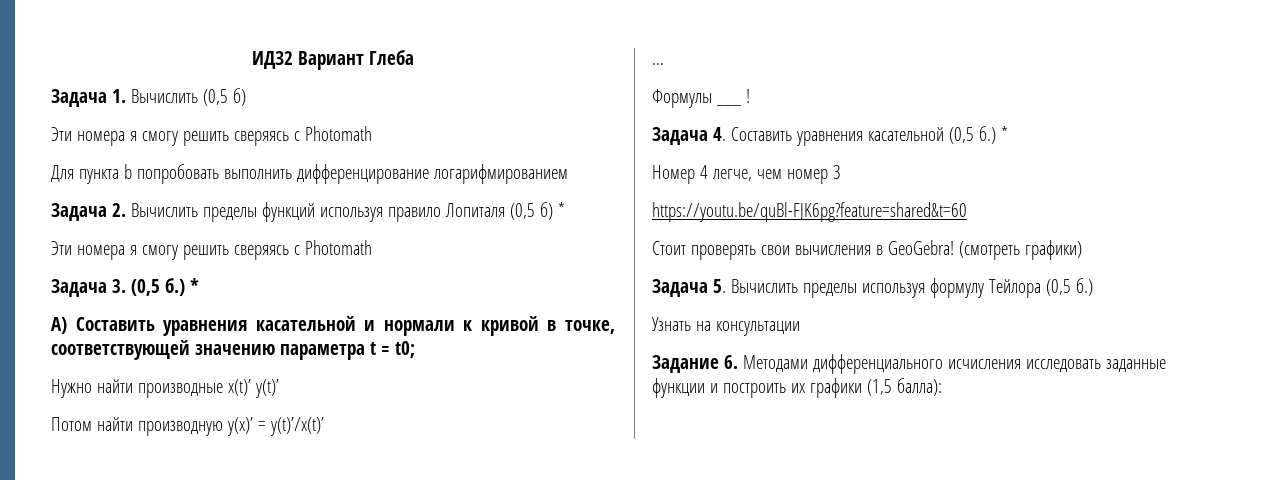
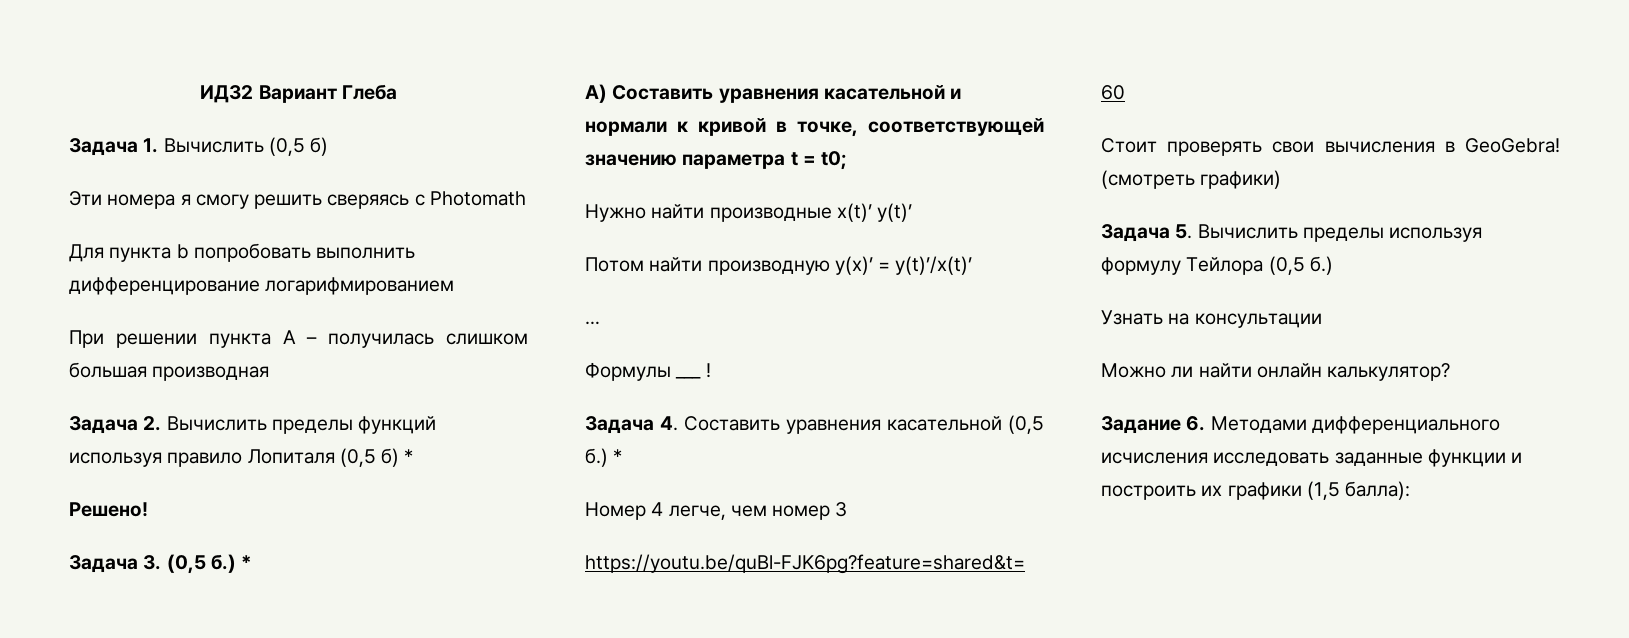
(568, 174) none -> [69,330,528,348] [69,362,270,381] // При решении пункта А – получилась слишком большая производная
[51,240,372,260] Эти номера я смогу решить сверяясь с Photomath -> [69,502,148,517] Решено!
(800, 328) none -> [1101,363,1451,381] // Можно ли найти онлайн калькулятор?

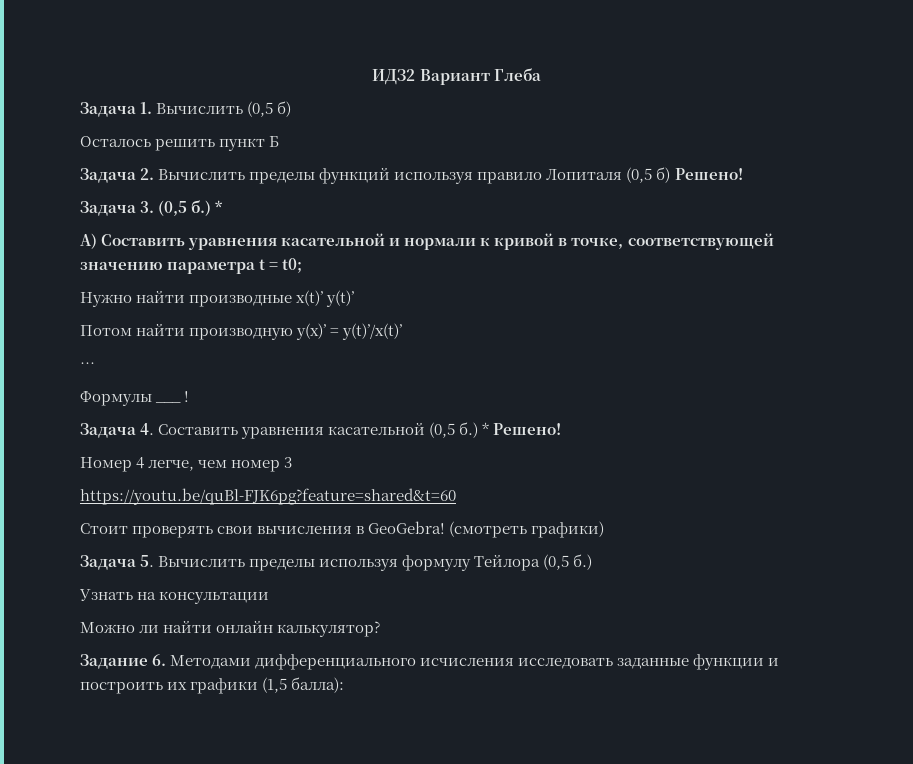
[69,191,526,209] [69,243,416,262] [69,277,455,295] [69,330,528,348] [69,362,270,381] Эти номера я смогу решить сверяясь с Photomath // Для пункта b попробовать выполнить дифференцирование логарифмированием // При решении пункта А – получилась слишком большая производная -> [80,136,280,151] Осталось решить пункт Б
[404,449,414,463] * // -> (671, 175) none
(623, 456) none -> [493,423,562,435] Решено!

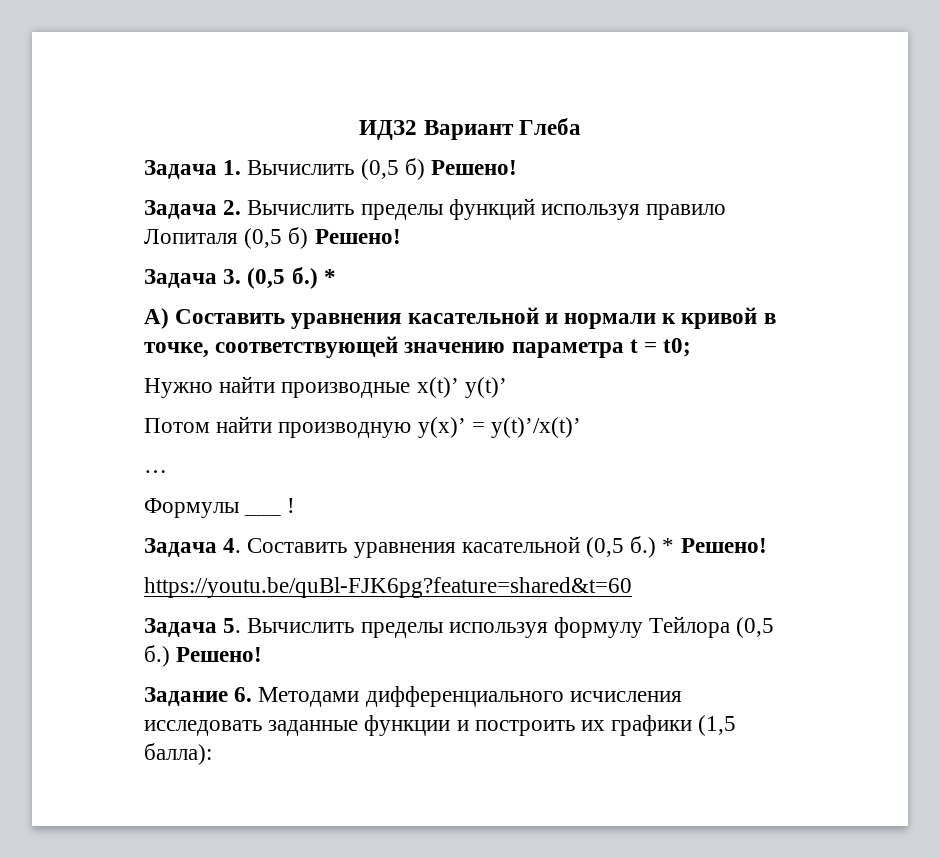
[80,136,280,151] // Осталось решить пункт Б -> [431,160,518,175] Решено!
[80,457,293,472] [80,488,456,505] [80,521,605,538] Номер 4 легче, чем номер 3 // https://youtu.be/quBl-FJK6pg?feature=shared&t=60 // Стоит проверять свои вычисления в GeoGebra! (смотреть графики) -> [144,577,632,598] https://youtu.be/quBl-FJK6pg?feature=shared&t=60
[79,589,270,604] [80,620,381,637] // Узнать на консультации // Можно ли найти онлайн калькулятор? -> [176,647,263,662] Решено!

